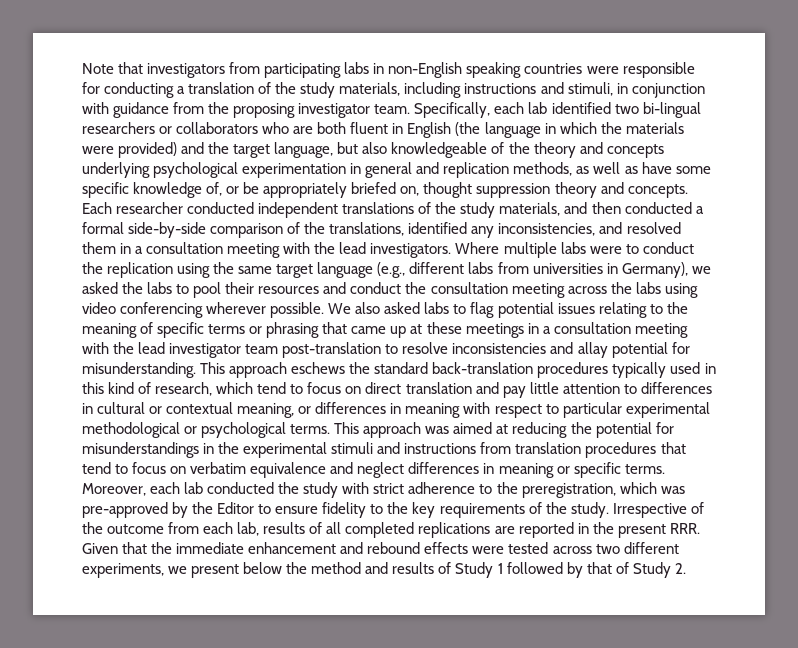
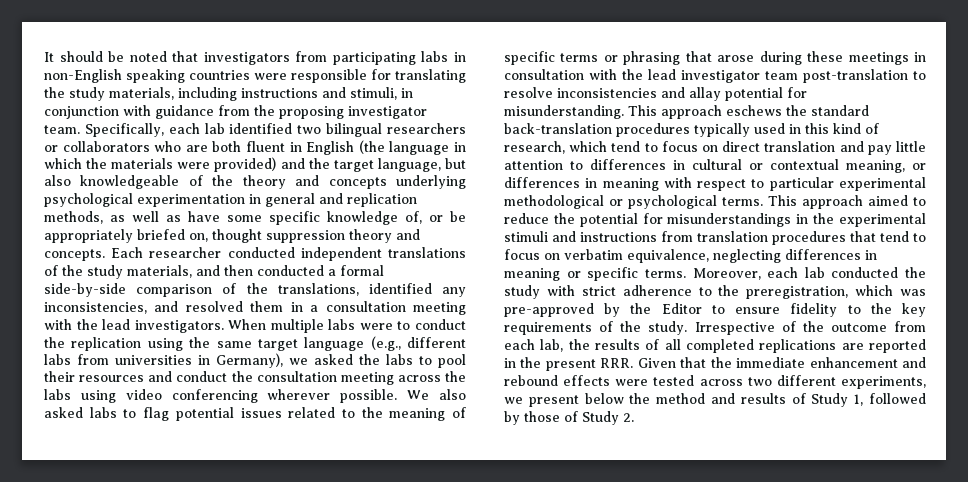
[82,63,114,74] Note -> [44,51,167,62] It should be noted
[104,82,272,98] conducting a translation of -> [395,69,466,83] translating
[642,102,701,118] bi-lingual -> [326,123,383,137] bilingual
[455,242,500,254] Where -> [228,319,267,330] When
[598,302,647,318] relating -> [288,407,336,418] related
[351,322,688,338] came up at these meetings in a consultation meeting -> [717,51,926,65] [504,69,584,80] arose during these meetings in consultation
[425,422,568,438] was aimed at reducing -> [868,195,926,206] [504,213,549,224] aimed to reduce
[250,462,405,478] equivalence and neglect -> [627,249,781,263] equivalence, neglecting
(260, 529) none -> [568,339,590,350] the
[497,563,503,574] 1 -> [854,394,864,406] 1,
[586,562,612,574] that -> [524,411,560,422] those

